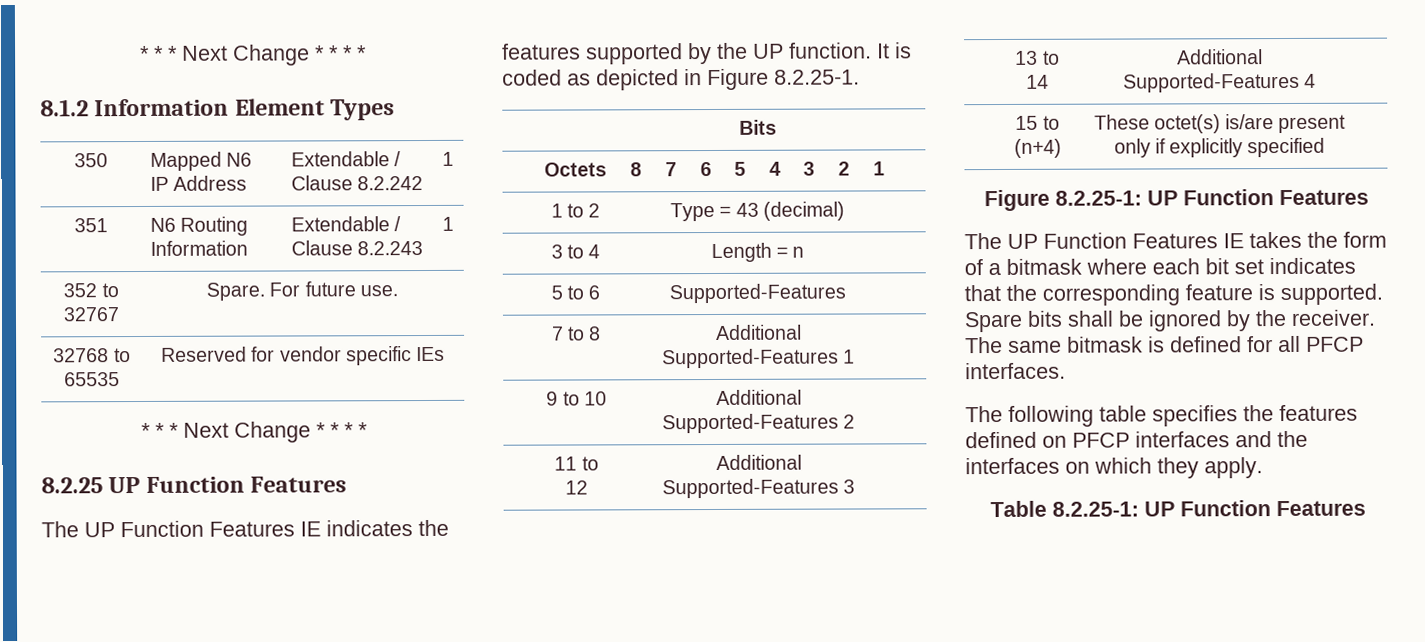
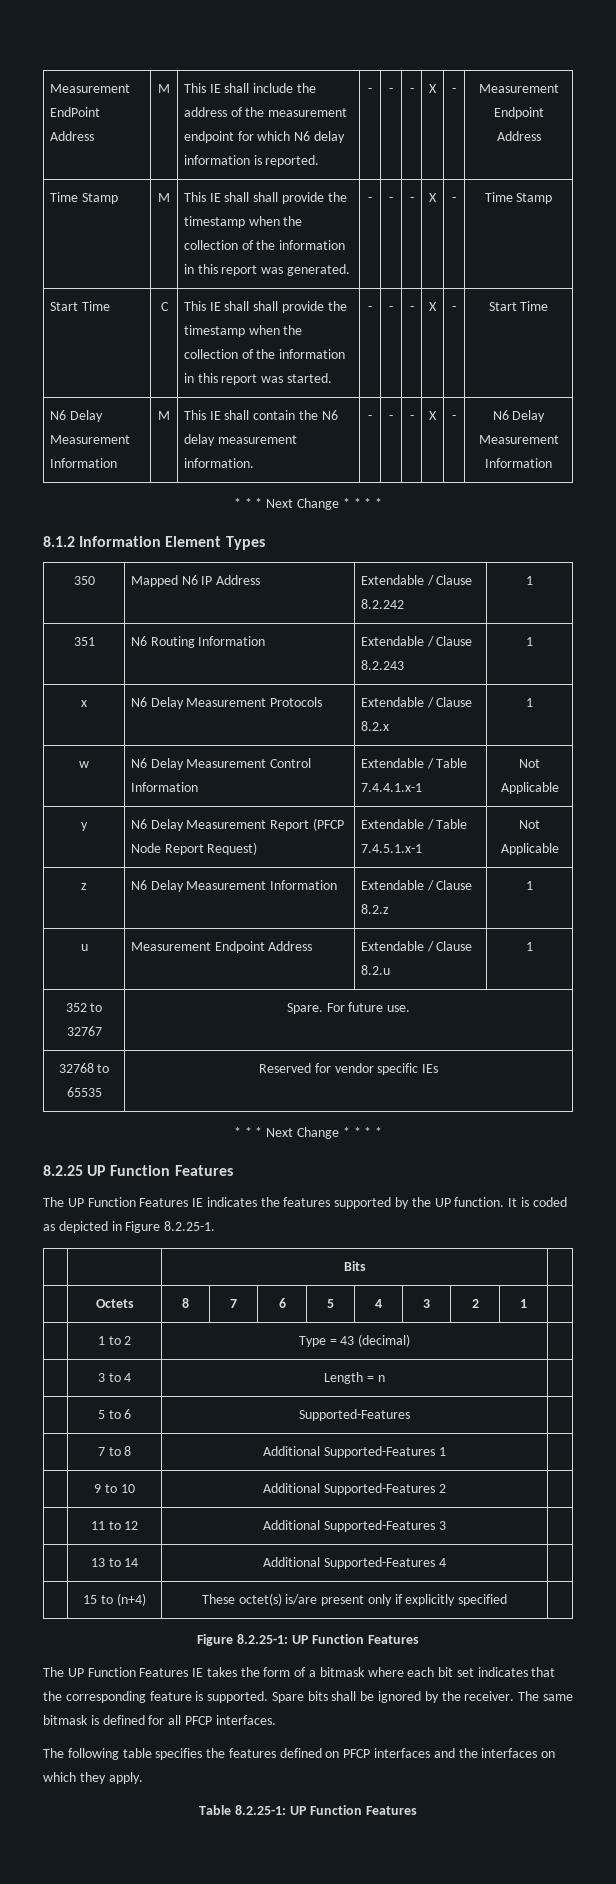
(139, 53) none -> [49,84,130,93] [49,107,100,117] [49,131,94,141] [158,84,170,93] [183,83,317,93] [183,107,348,117] [183,131,346,143] [183,155,320,167] [368,88,372,93] [389,88,393,93] [409,88,414,93] [429,84,437,93] [452,88,456,93] [478,84,559,93] [493,107,544,119] [496,131,541,141] [49,192,118,204] [158,193,170,202] [183,192,347,204] [183,216,303,228] [183,240,346,250] [183,264,351,276] [368,197,372,202] [389,197,393,202] [409,197,414,202] [429,193,437,202] [452,197,456,202] [484,192,553,204] [49,301,110,311] [160,302,169,311] [183,301,347,313] [183,325,303,337] [183,349,346,359] [183,373,333,385] [368,306,372,311] [389,306,393,311] [409,306,414,311] [429,302,437,311] [452,306,456,311] [488,301,549,311] [49,410,103,422] [49,435,130,444] [49,458,117,468] [158,411,170,420] [183,410,338,420] [183,434,297,446] [183,458,254,468] [368,415,372,420] [389,415,393,420] [409,415,414,420] [429,411,437,420] [452,415,456,420] [492,410,546,422] [478,435,559,444] [485,458,552,468] Measurement EndPoint Address | M | This IE shall include the address of the measurement endpoint for which N6 delay information is reported. | - | - | - | X | - | Measurement Endpoint Address // Time Stamp | M | This IE shall shall provide the timestamp when the collection of the information in this report was generated. | - | - | - | X | - | Time Stamp // Start Time | C | This IE shall shall provide the timestamp when the collection of the information in this report was started. | - | - | - | X | - | Start Time // N6 Delay Measurement Information | M | This IE shall contain the N6 delay measurement information. | - | - | - | X | - | N6 Delay Measurement Information //
(454, 223) none -> [81,700,87,707] [130,697,323,709] [360,697,473,708] [360,721,389,731] [526,698,533,707] [79,761,89,768] [130,758,312,770] [130,782,198,792] [360,758,468,769] [360,783,422,792] [519,759,540,768] [500,782,559,794] [81,822,88,831] [130,818,345,831] [130,842,258,855] [360,819,468,830] [360,844,422,853] [519,820,540,829] [500,843,559,855] [81,883,87,890] [130,880,338,892] [360,880,473,891] [360,904,389,914] [526,881,533,890] [80,944,88,951] [130,941,313,953] [360,941,473,952] [360,965,390,975] [526,942,533,951] // x | N6 Delay Measurement Protocols | Extendable / Clause 8.2.x | 1 // w | N6 Delay Measurement Control Information | Extendable / Table 7.4.4.1.x-1 | Not Applicable // y | N6 Delay Measurement Report (PFCP Node Report Request) | Extendable / Table 7.4.5.1.x-1 | Not Applicable // z | N6 Delay Measurement Information | Extendable / Clause 8.2.z | 1 // u | Measurement Endpoint Address | Extendable / Clause 8.2.u | 1

